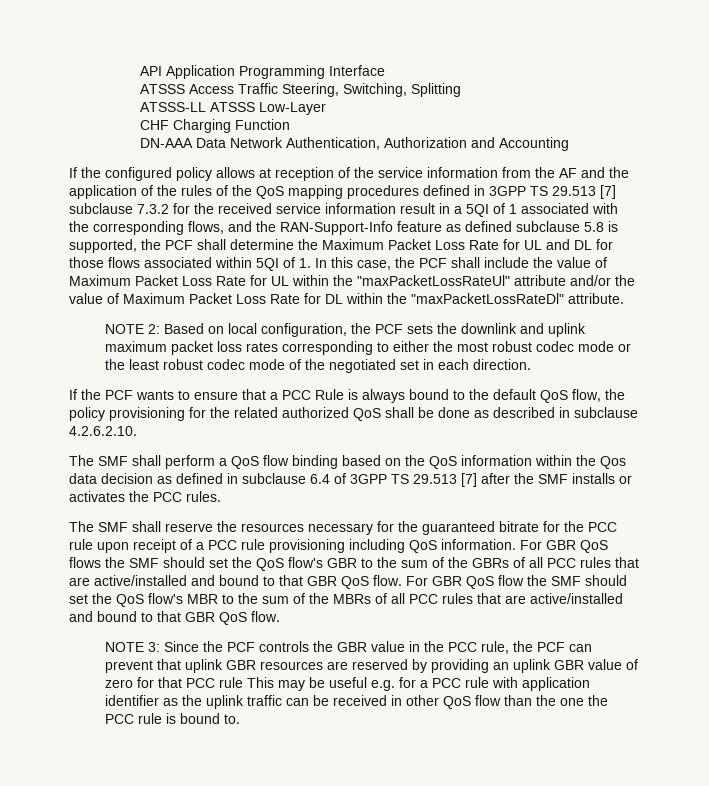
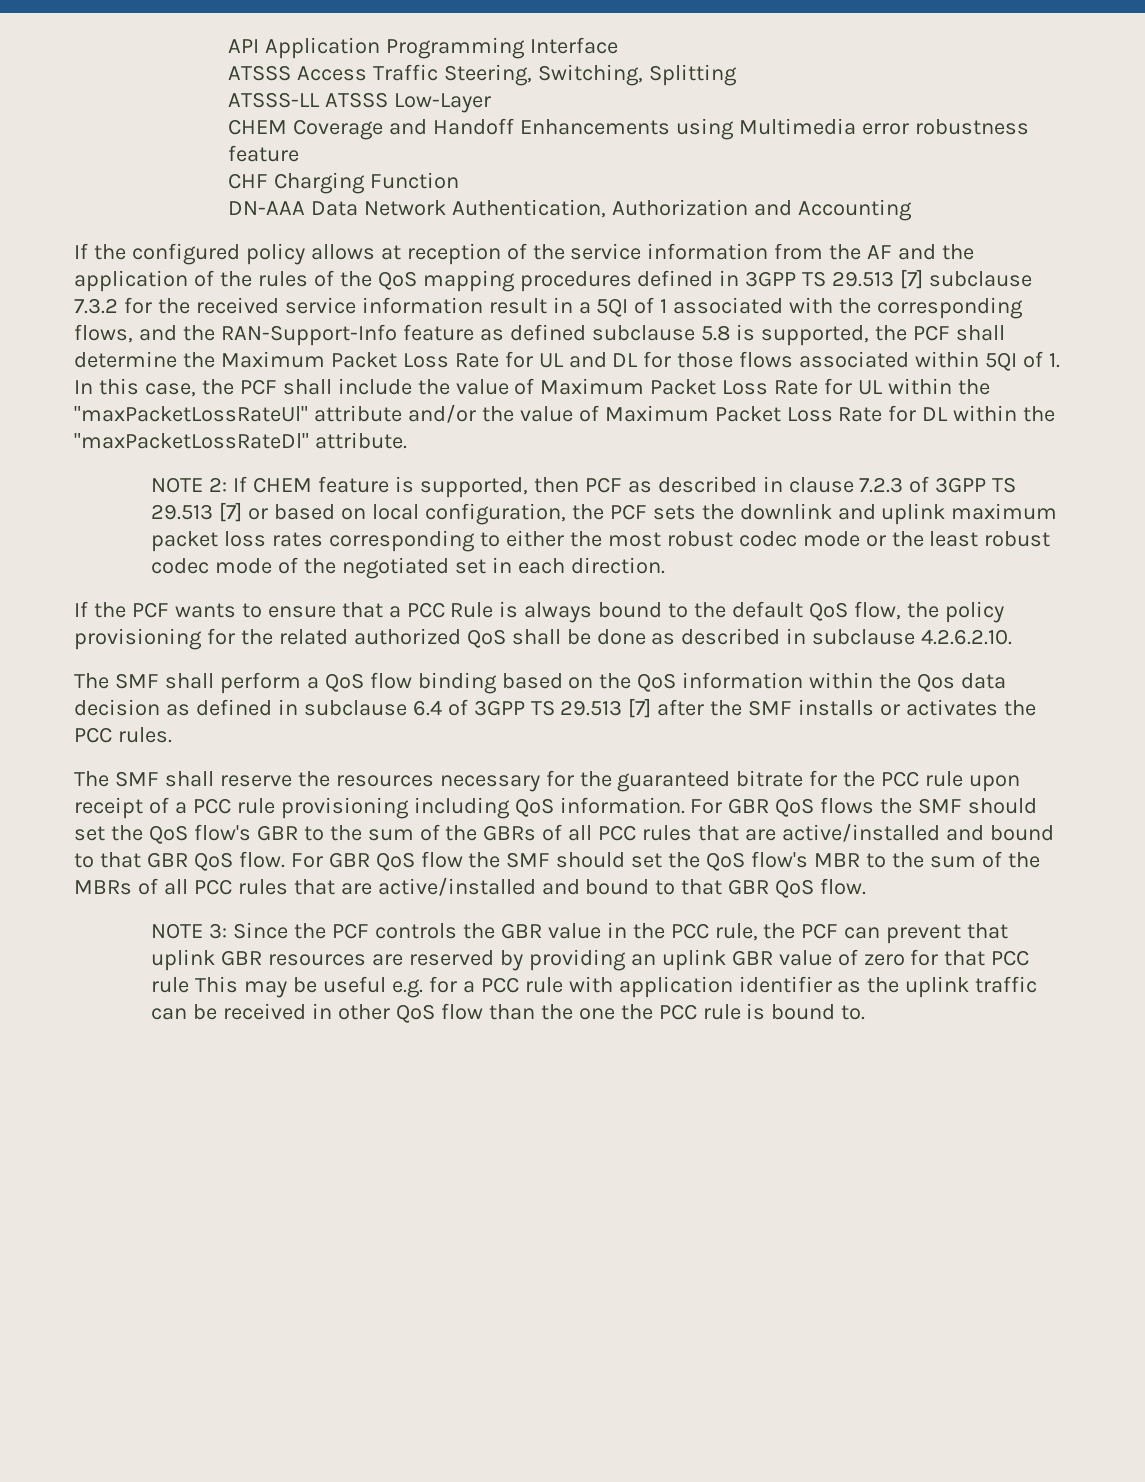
(327, 108) none -> [228,118,1029,140] [228,145,300,162] // CHEM Coverage and Handoff Enhancements using Multimedia error robustness feature
[163,323,204,334] Based -> [233,476,1017,498] [151,502,336,522] If CHEM feature is supported, then PCF as described in clause 7.2.3 of 3GPP TS 29.513 [7] or based

